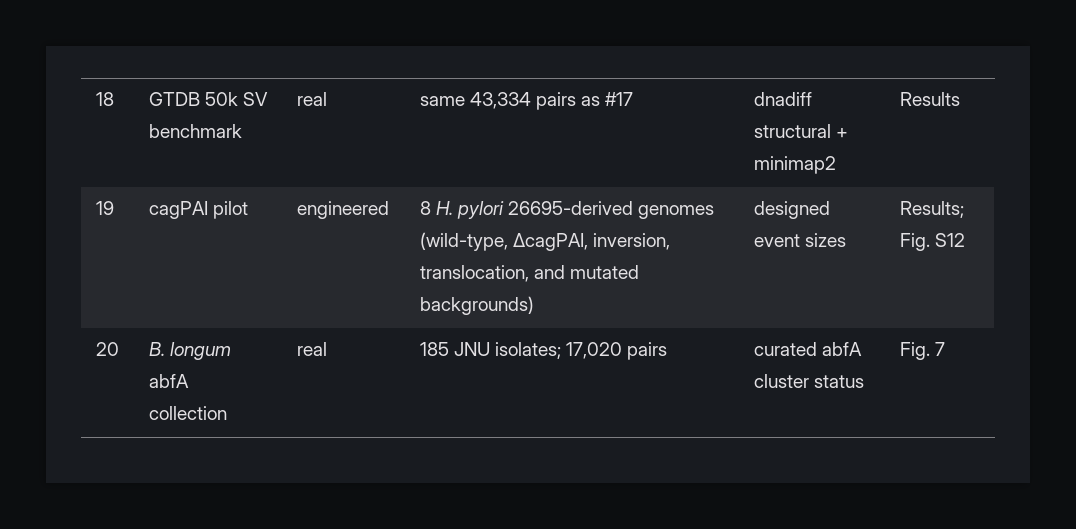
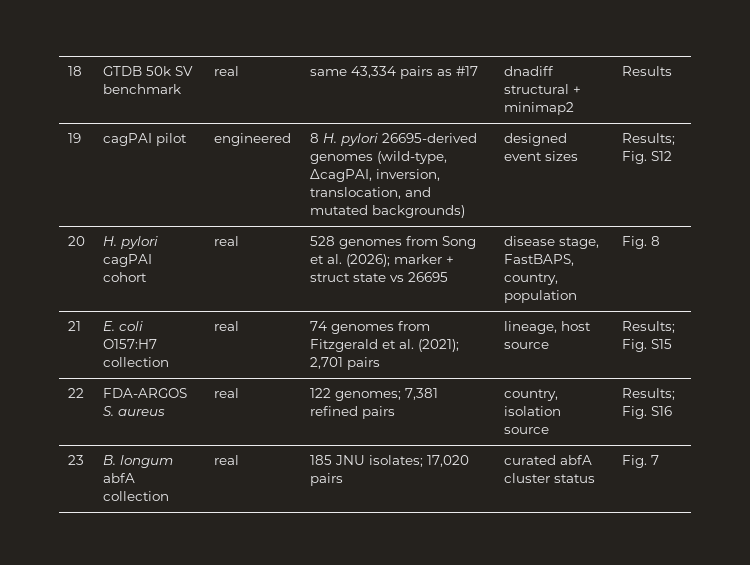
(119, 349) none -> [102,236,158,249] [102,254,152,267] [102,272,147,282] [213,236,239,246] [309,236,476,249] [309,254,454,267] [309,272,448,282] [503,236,599,249] [503,254,574,266] [503,273,558,285] [503,290,577,303] [621,236,660,249] [67,321,81,331] [102,321,143,331] [102,339,157,349] [102,357,169,367] [213,321,239,331] [309,321,430,334] [309,339,459,352] [309,357,380,370] [503,321,591,334] [503,342,549,349] [621,321,675,333] [621,339,672,352] [67,388,84,398] [102,388,187,398] [102,406,165,416] [213,388,239,398] [309,388,438,401] [309,406,395,419] [503,389,558,401] [503,406,561,416] [503,427,549,434] [621,388,675,400] [621,406,672,419] [67,455,84,465] | H. pylori cagPAI cohort | real | 528 genomes from Song et al. (2026); marker + struct state vs 26695 | disease stage, FastBAPS, country, population | Fig. 8 // 21 | E. coli O157:H7 collection | real | 74 genomes from Fitzgerald et al. (2021); 2,701 pairs | lineage, host source | Results; Fig. S15 // 22 | FDA-ARGOS S. aureus | real | 122 genomes; 7,381 refined pairs | country, isolation source | Results; Fig. S16 // 23

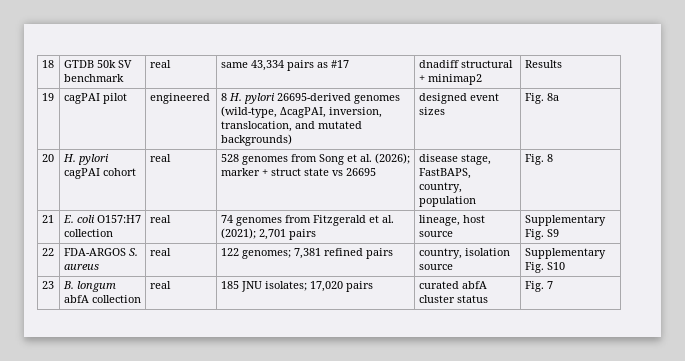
[621,133,675,145] [621,151,672,164] Results; Fig. S12 -> [524,93,559,104] Fig. 8a
[621,321,675,333] [621,339,672,352] Results; Fig. S15 -> [524,215,606,226] [524,229,559,240] Supplementary Fig. S9
[621,388,675,400] [621,406,672,419] Results; Fig. S16 -> [524,248,606,259] [524,262,565,273] Supplementary Fig. S10

